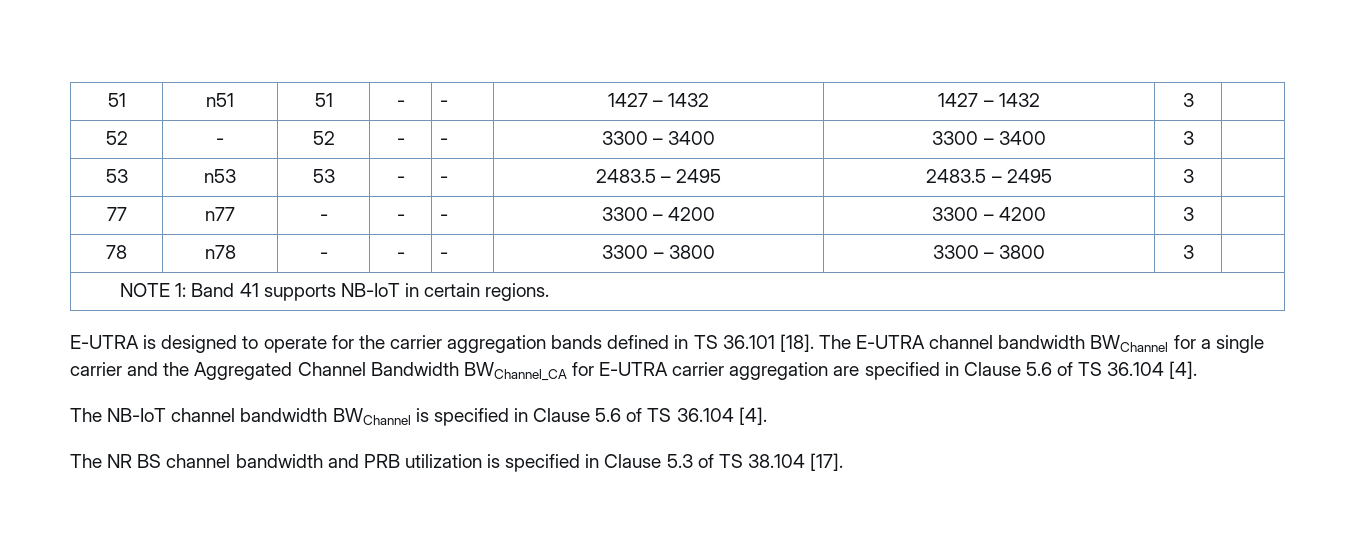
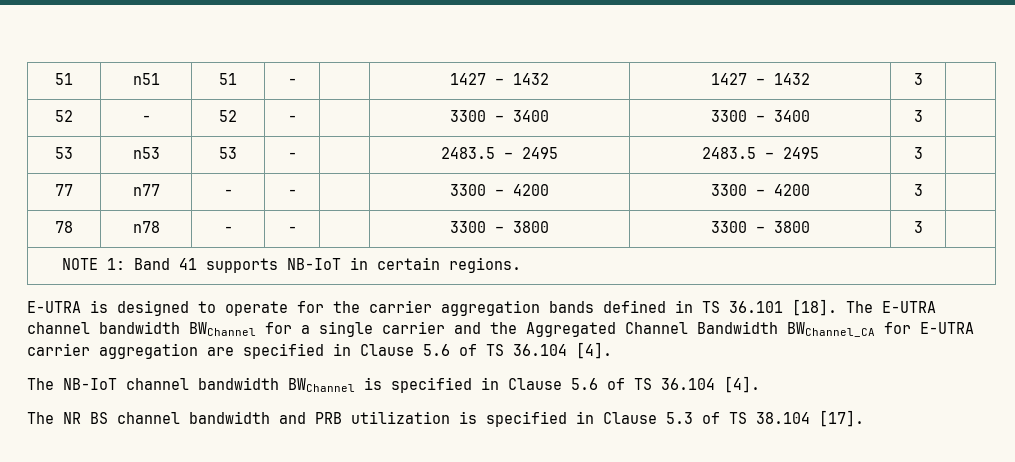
[440,100,449,107] - -> (297, 81) none
[440,138,449,145] - -> (297, 118) none
[440,176,449,183] - -> (297, 155) none
[440,214,449,221] - -> (297, 192) none
[440,252,449,259] - -> (297, 229) none

